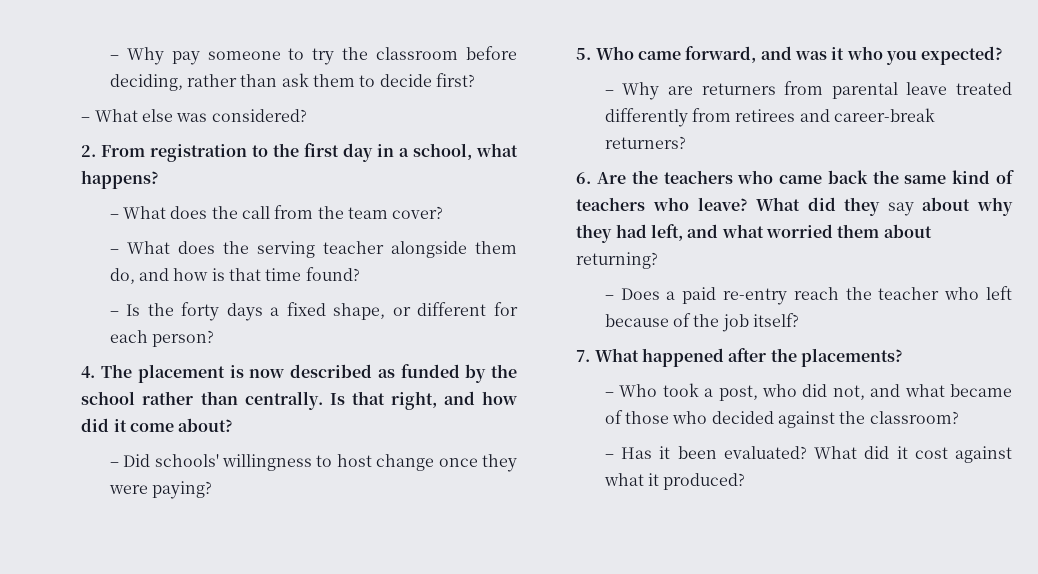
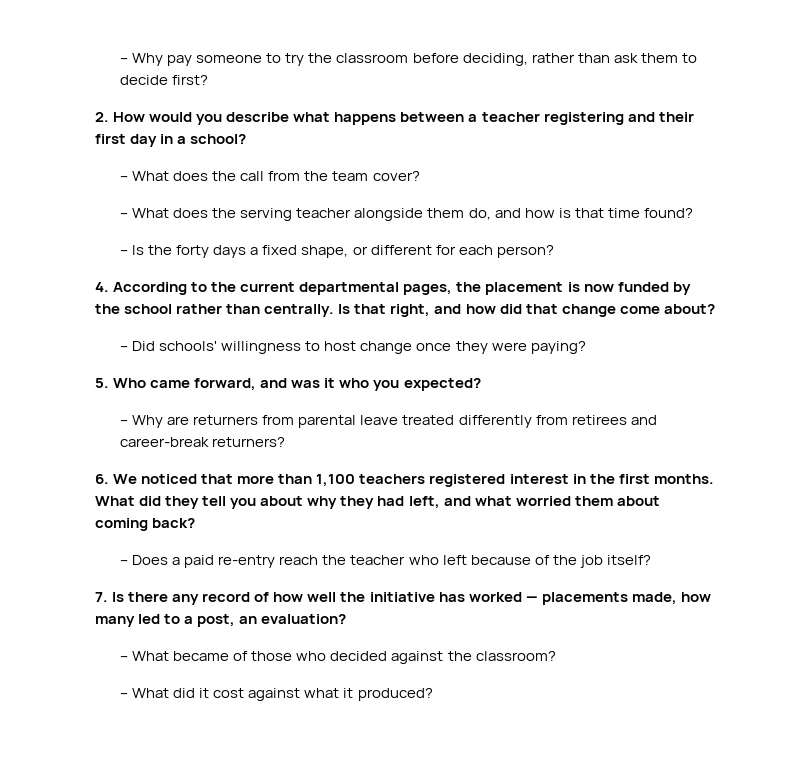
[81,109,307,122] [81,143,300,162] – What else was considered? // 2. From registration to the -> [95,112,694,125] 2. How would you describe what happens between a teacher registering and their
[413,143,518,160] [81,170,160,189] school, what happens? -> [190,134,247,144] school?
[101,364,133,378] The -> [113,282,482,295] According to the current departmental pages, the
[290,364,395,378] described as -> (614, 288) none
[113,419,127,432] it -> [525,304,616,317] that change
[597,170,1014,184] [576,197,748,211] Are the teachers who came back the same kind of teachers who leave? -> [113,474,714,487] We noticed that more than 1,100 teachers registered interest in the first months.
[887,202,914,216] say -> [202,496,257,509] tell you
[576,252,659,269] returning? -> [95,518,196,531] coming back?
[594,348,904,367] [604,383,945,401] What happened after the placements? // – Who took a post, who did not, and what -> [112,592,711,605] [95,614,347,627] [120,651,170,661] Is there any record of how well the initiative has worked — placements made, how many led to a post, an evaluation? // – What
[621,446,807,459] Has it been evaluated? -> (129, 695) none

